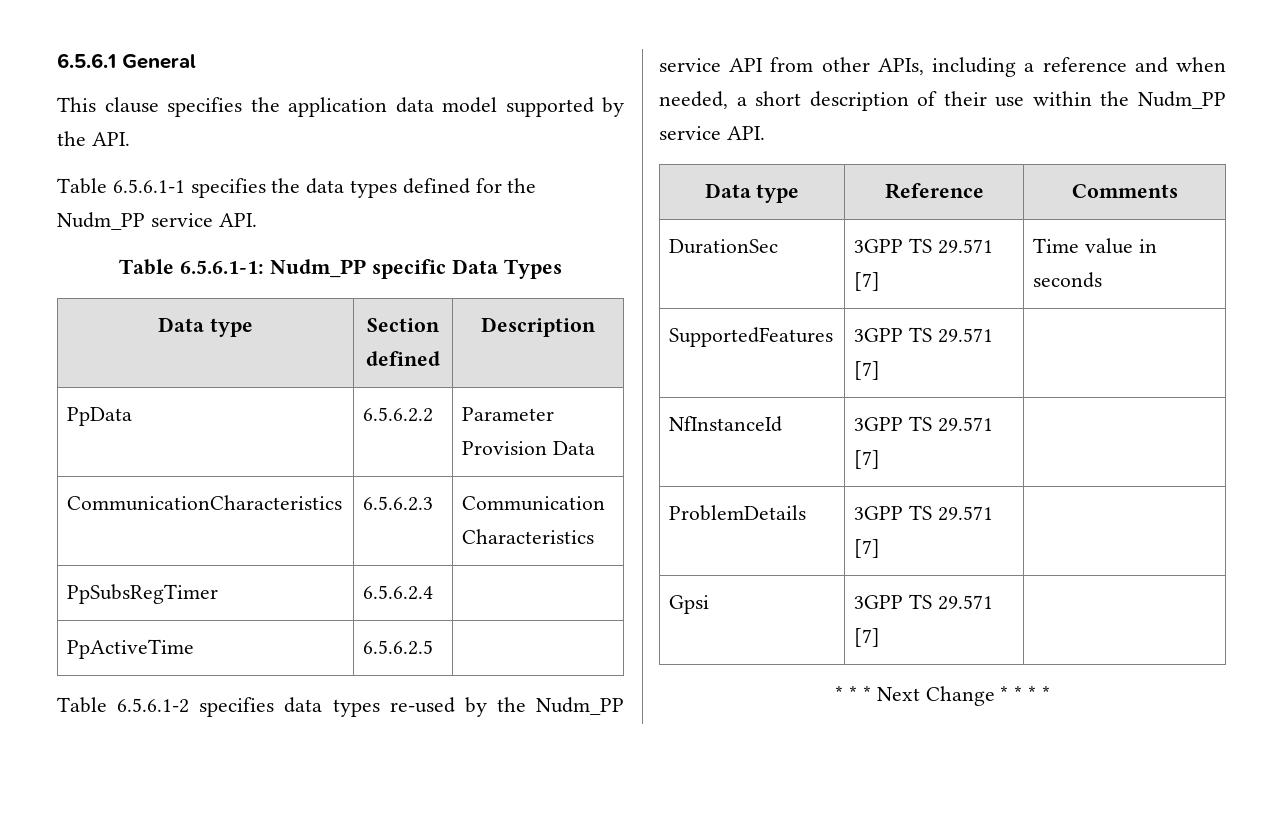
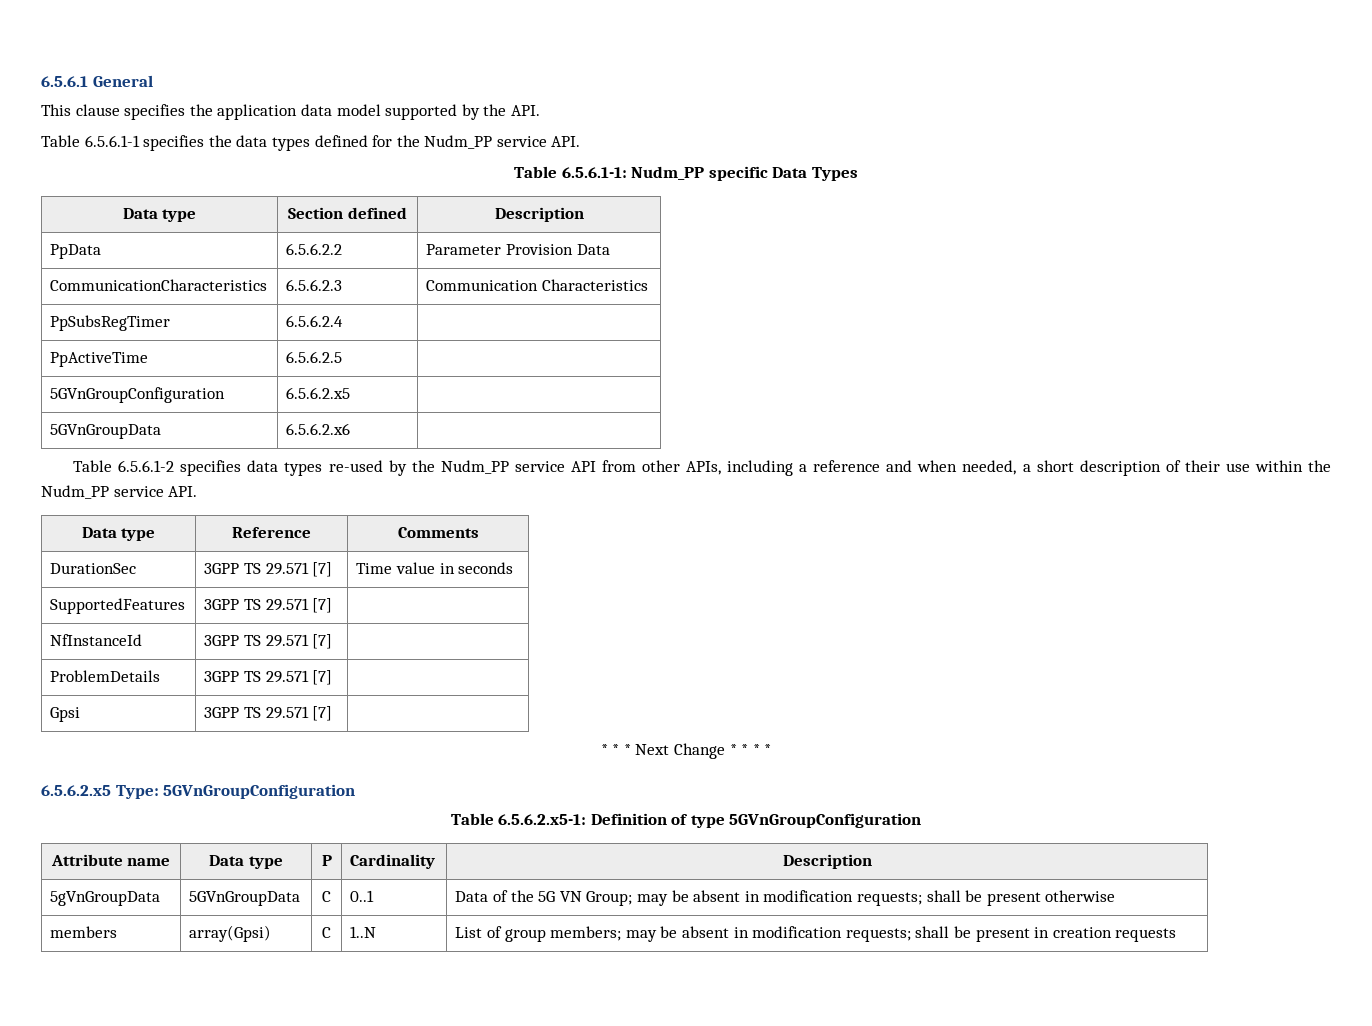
(434, 647) none -> [50,387,226,403] [286,387,351,399] [50,424,162,439] [286,423,351,435] // 5GVnGroupConfiguration | 6.5.6.2.x5 | // 5GVnGroupData | 6.5.6.2.x6 |
(1050, 693) none -> [41,784,356,799] [450,813,922,828] [50,854,171,866] [209,855,283,869] [321,855,332,866] [350,854,436,869] [782,854,872,869] [50,891,161,906] [189,891,301,906] [322,891,331,902] [350,890,375,902] [455,890,1116,906] [50,926,118,938] [189,925,272,942] [322,927,331,938] [350,926,377,938] [455,926,1177,942] // 6.5.6.2.x5 Type: 5GVnGroupConfiguration // Table 6.5.6.2.x5-1: Definition of type 5GVnGroupConfiguration // Attribute name | Data type | P | Cardinality | Description // 5gVnGroupData | 5GVnGroupData | C | 0..1 | Data of the 5G VN Group; may be absent in modification requests; shall be present otherwise // members | array(Gpsi) | C | 1..N | List of group members; may be absent in modification requests; shall be present in creation requests

